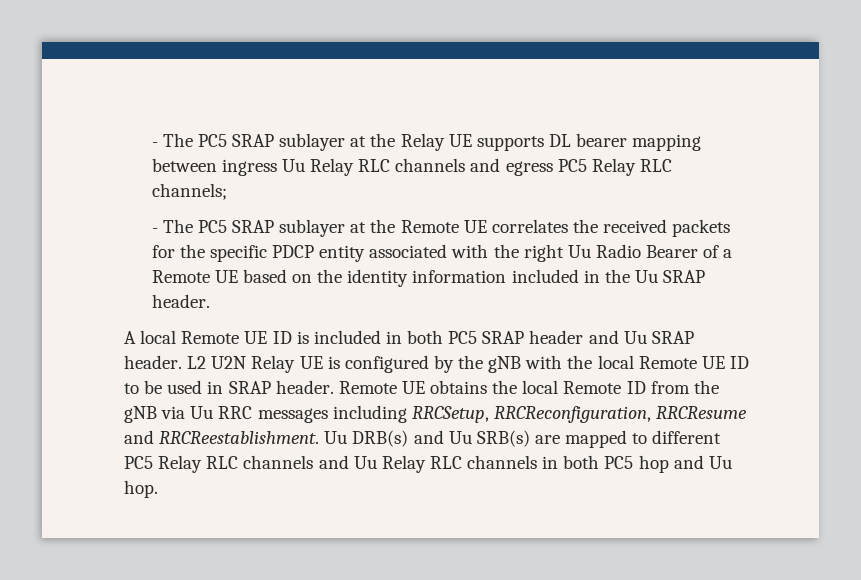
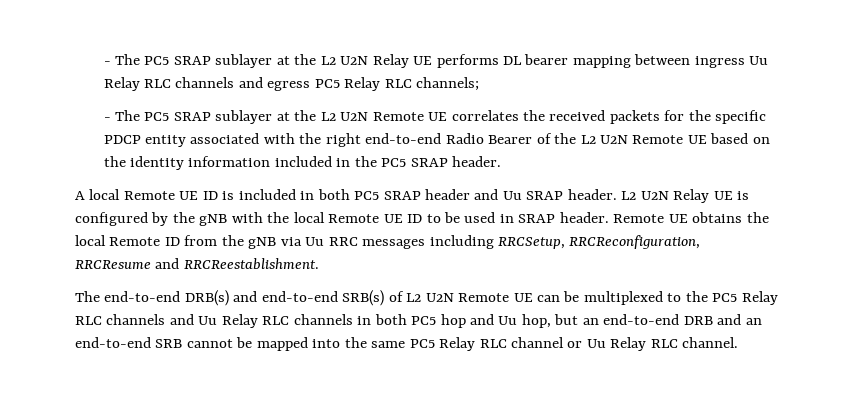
[151,133,544,151] - The PC5 SRAP sublayer at the Relay UE supports -> [103,54,499,68] - The PC5 SRAP sublayer at the L2 U2N Relay UE performs
(396, 226) none -> [320,112,369,121] L2 U2N
[567,245,591,258] Uu -> [365,133,442,144] end-to-end
[723,249,733,258] a -> [554,133,629,144] the L2 U2N
[634,270,658,283] Uu -> [381,158,407,167] PC5
[324,430,722,448] Uu DRB(s) and Uu SRB(s) are mapped to different -> [75,290,708,306] // The end-to-end DRB(s) and end-to-end SRB(s) of L2 U2N Remote UE can be multiplexed to the
[124,480,158,498] hop. -> [521,314,762,328] [75,337,739,351] hop, but an end-to-end DRB and an end-to-end SRB cannot be mapped into the same PC5 Relay RLC channel or Uu Relay RLC channel.

